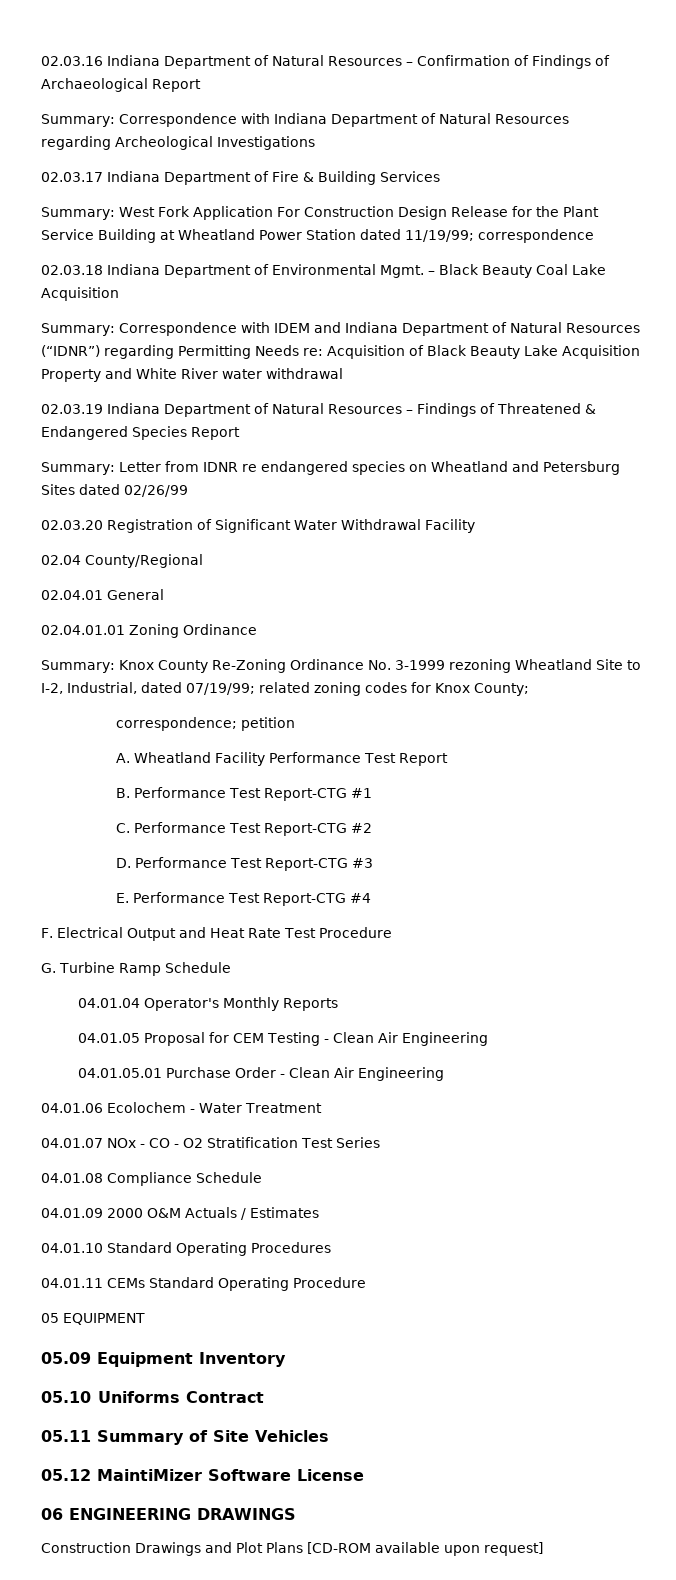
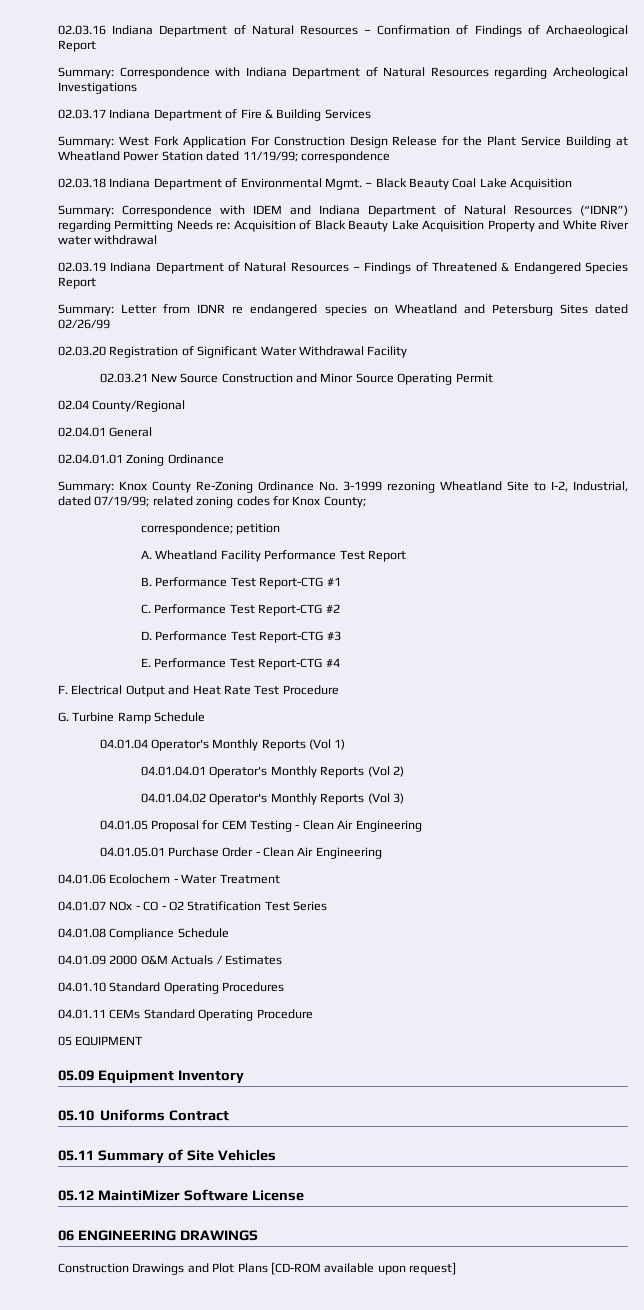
(475, 526) none -> [99,373,493,385] // 02.03.21 New Source Construction and Minor Source Operating Permit
(339, 1004) none -> [309,739,346,750] [141,766,404,778] [141,793,404,805] (Vol 1) // 04.01.04.01 Operator's Monthly Reports (Vol 2) // 04.01.04.02 Operator's Monthly Reports (Vol 3)

